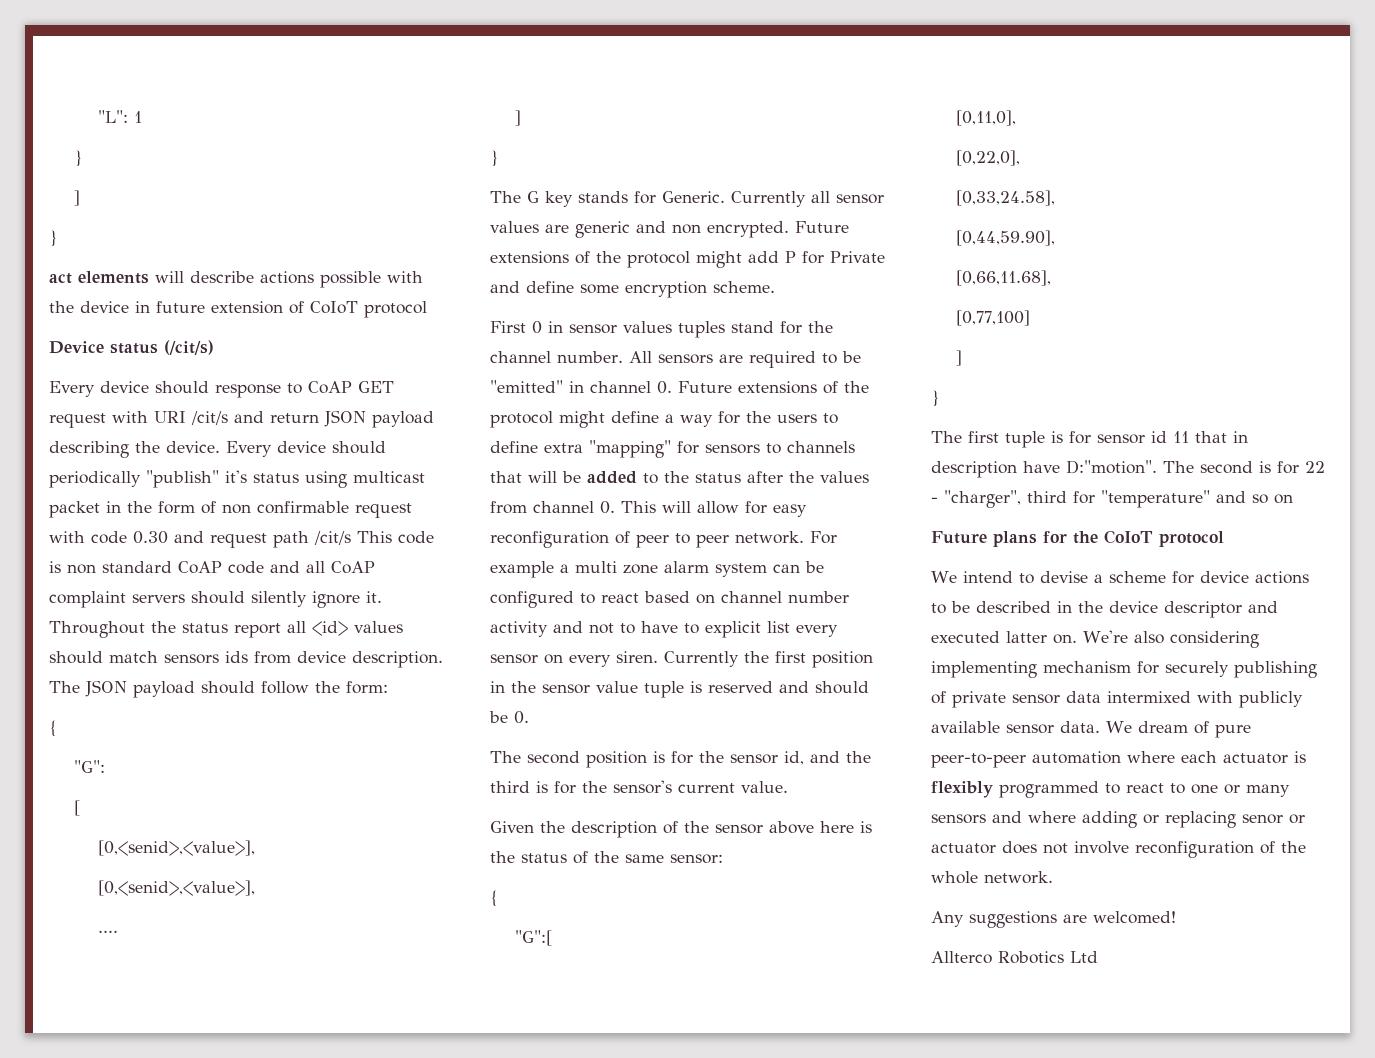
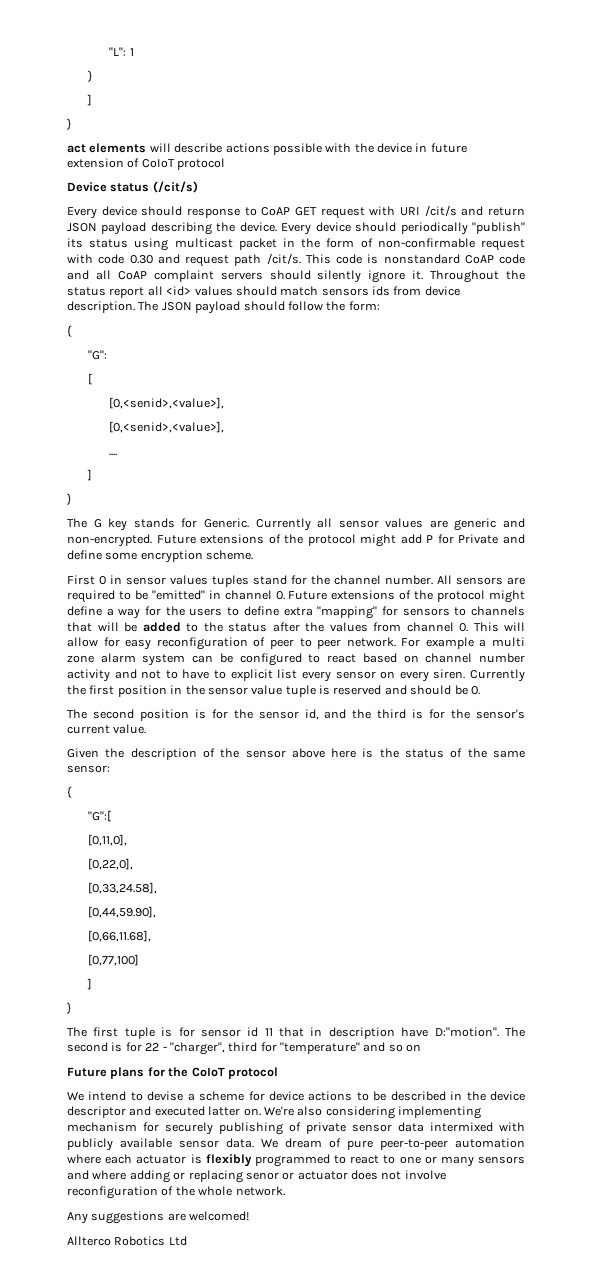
[225,470,247,483] it's -> [67,238,83,248] its
[222,501,349,514] non confirmable -> [377,238,475,248] non-confirmable
[314,531,351,545] /cit/s -> [266,253,301,264] /cit/s.
[67,561,172,574] non standard -> [383,254,460,264] nonstandard
[672,221,789,238] non encrypted. -> [67,534,152,547] non-encrypted.

